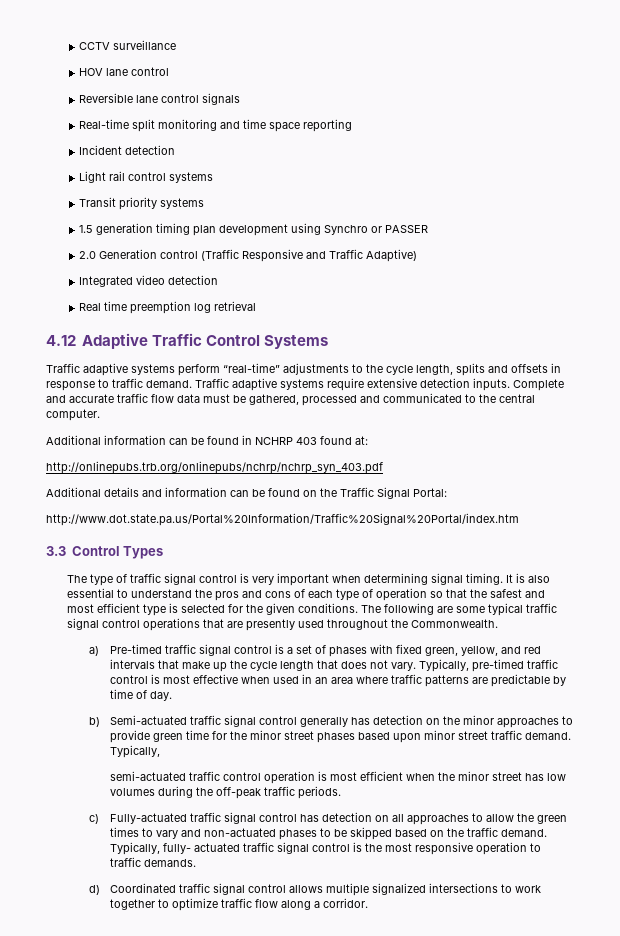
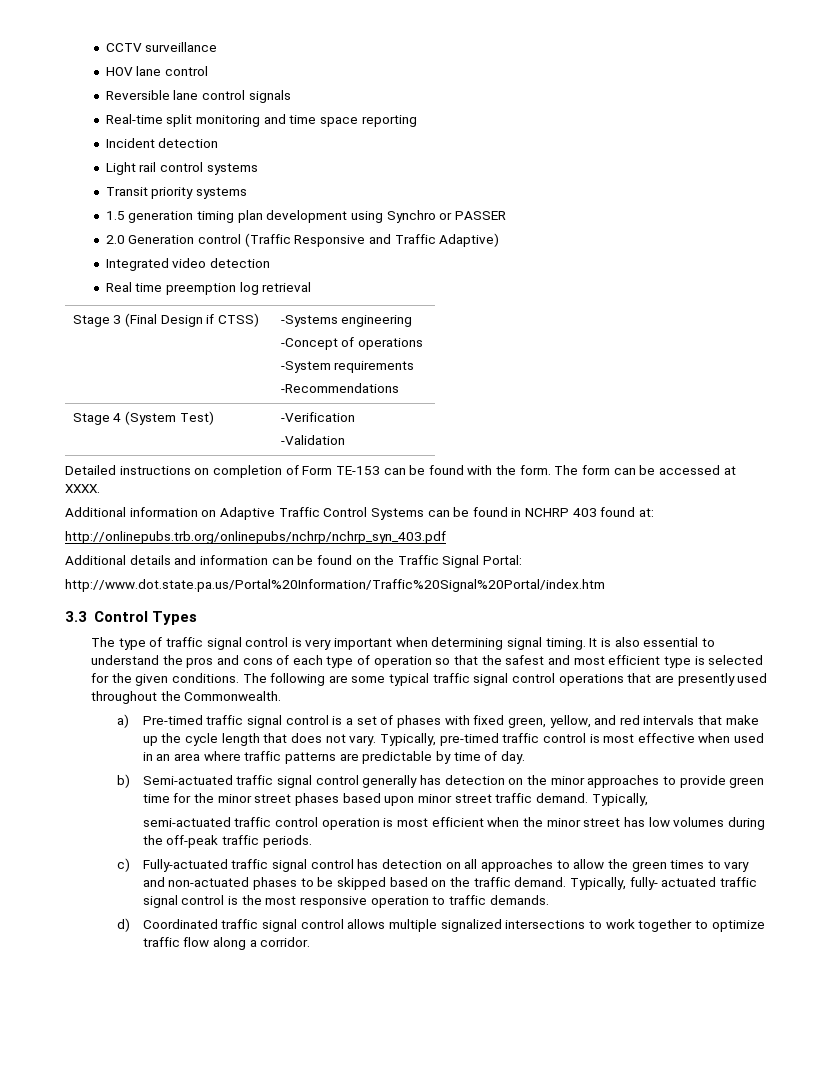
[46,333,328,349] [46,363,561,376] [46,378,564,391] [46,393,535,406] [46,409,100,421] [46,435,166,445] // 4.12 Adaptive Traffic Control Systems // Traffic adaptive systems perform “real-time” adjustments to the cycle length, splits and offsets in response to traffic demand. Traffic adaptive systems require extensive detection inputs. Complete and accurate traffic flow data must be gathered, processed and communicated to the central computer. // Additional information -> [72,313,260,327] [280,315,413,327] [280,337,424,350] [280,361,415,373] [280,383,399,393] [72,411,214,425] [280,412,355,422] [280,435,345,445] [65,465,736,478] [65,484,100,493] [65,507,424,520] // Stage 3 (Final Design if CTSS) | -Systems engineering // -Concept of operations // -System requirements // -Recommendations // Stage 4 (System Test) | -Verification // -Validation // Detailed instructions on completion of Form TE-153 can be found with the form. The form can be accessed at XXXX. // Additional information on Adaptive Traffic Control Systems

